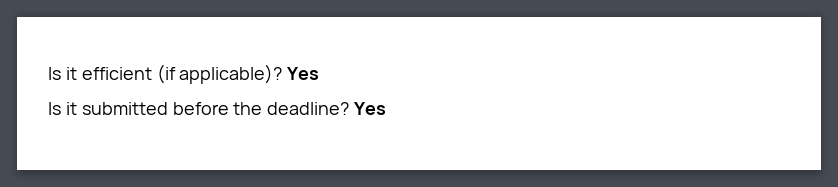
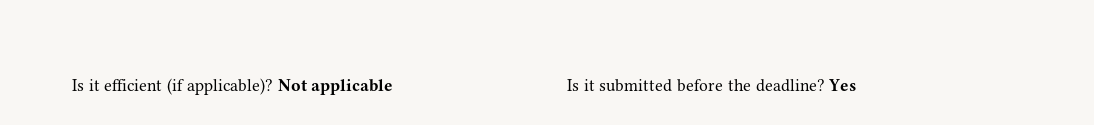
[287,67,320,80] Yes -> [277,79,394,95] Not applicable

